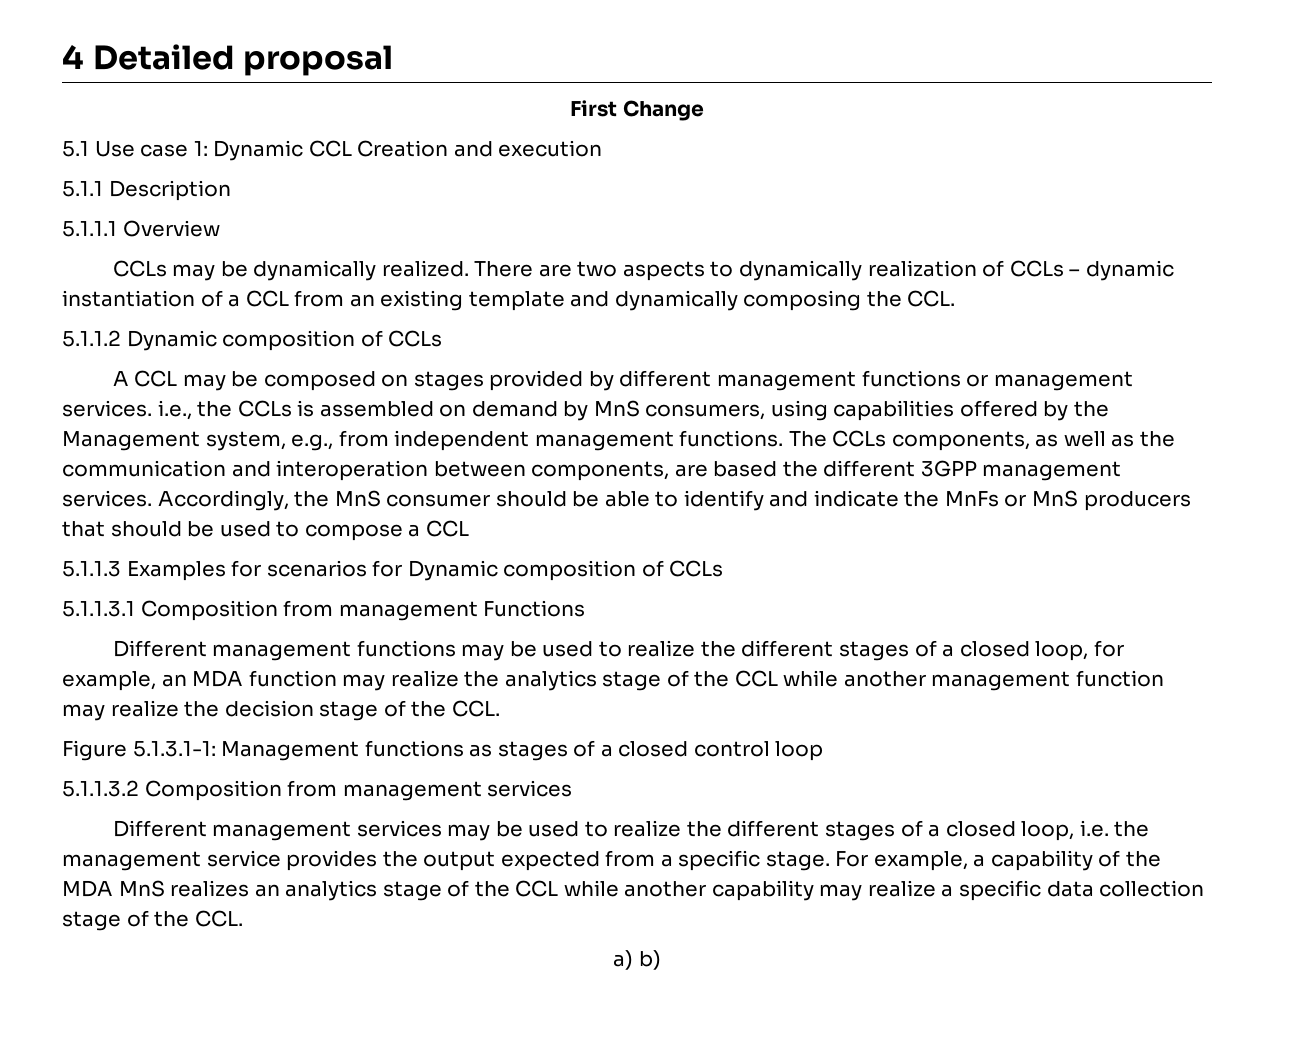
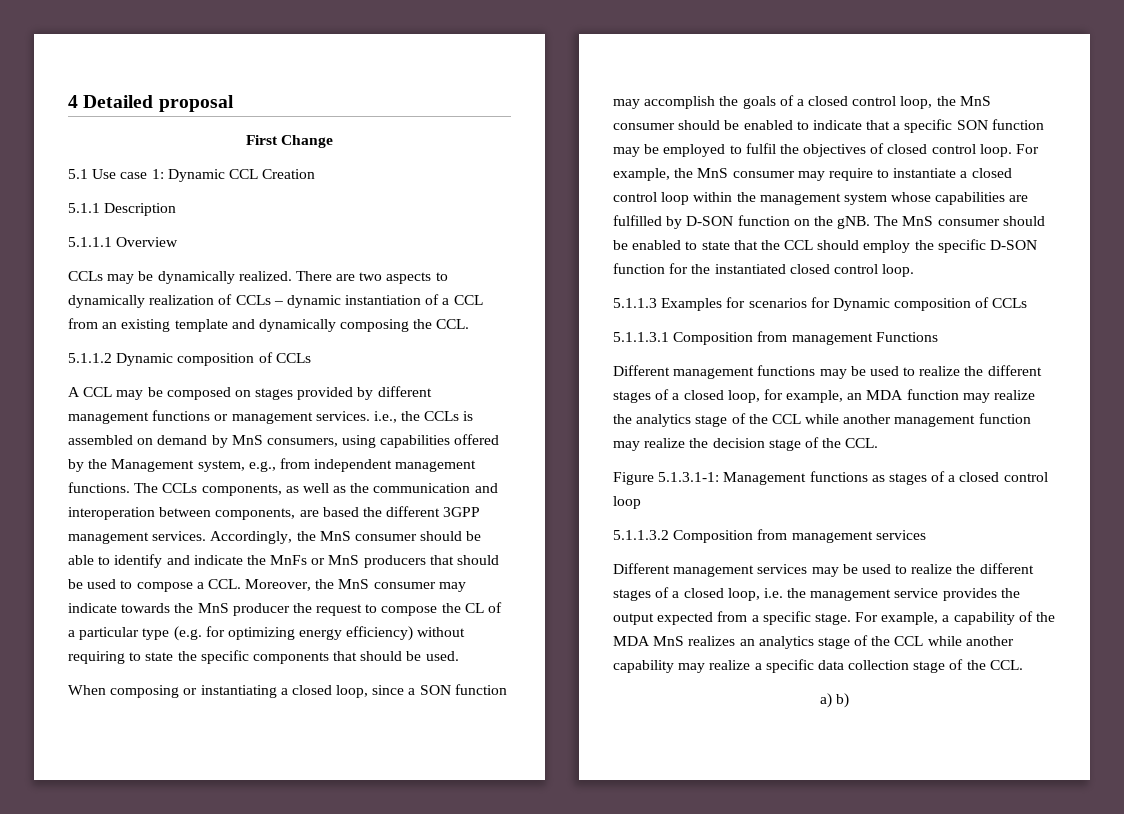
[453,140,603,157] and execution -> (316, 174) none
[425,520,469,537] CCL -> [207,579,466,592] [68,602,503,616] [68,626,466,641] [68,650,459,664] [68,684,507,698] [613,95,991,109] [613,119,1044,133] [613,143,1040,157] [613,168,1012,181] [613,192,1029,205] [613,215,1045,229] [613,239,1038,253] [613,263,915,277] CCL. Moreover, the MnS consumer may indicate towards the MnS producer the request to compose the CL of a particular type (e.g. for optimizing energy efficiency) without requiring to state the specific components that should be used. // When composing or instantiating a closed loop, since a SON function may accomplish the goals of a closed control loop, the MnS consumer should be enabled to indicate that a specific SON function may be employed to fulfil the objectives of closed control loop. For example, the MnS consumer may require to instantiate a closed control loop within the management system whose capabilities are fulfilled by D-SON function on the gNB. The MnS consumer should be enabled to state that the CCL should employ the specific D-SON function for the instantiated closed control loop.

